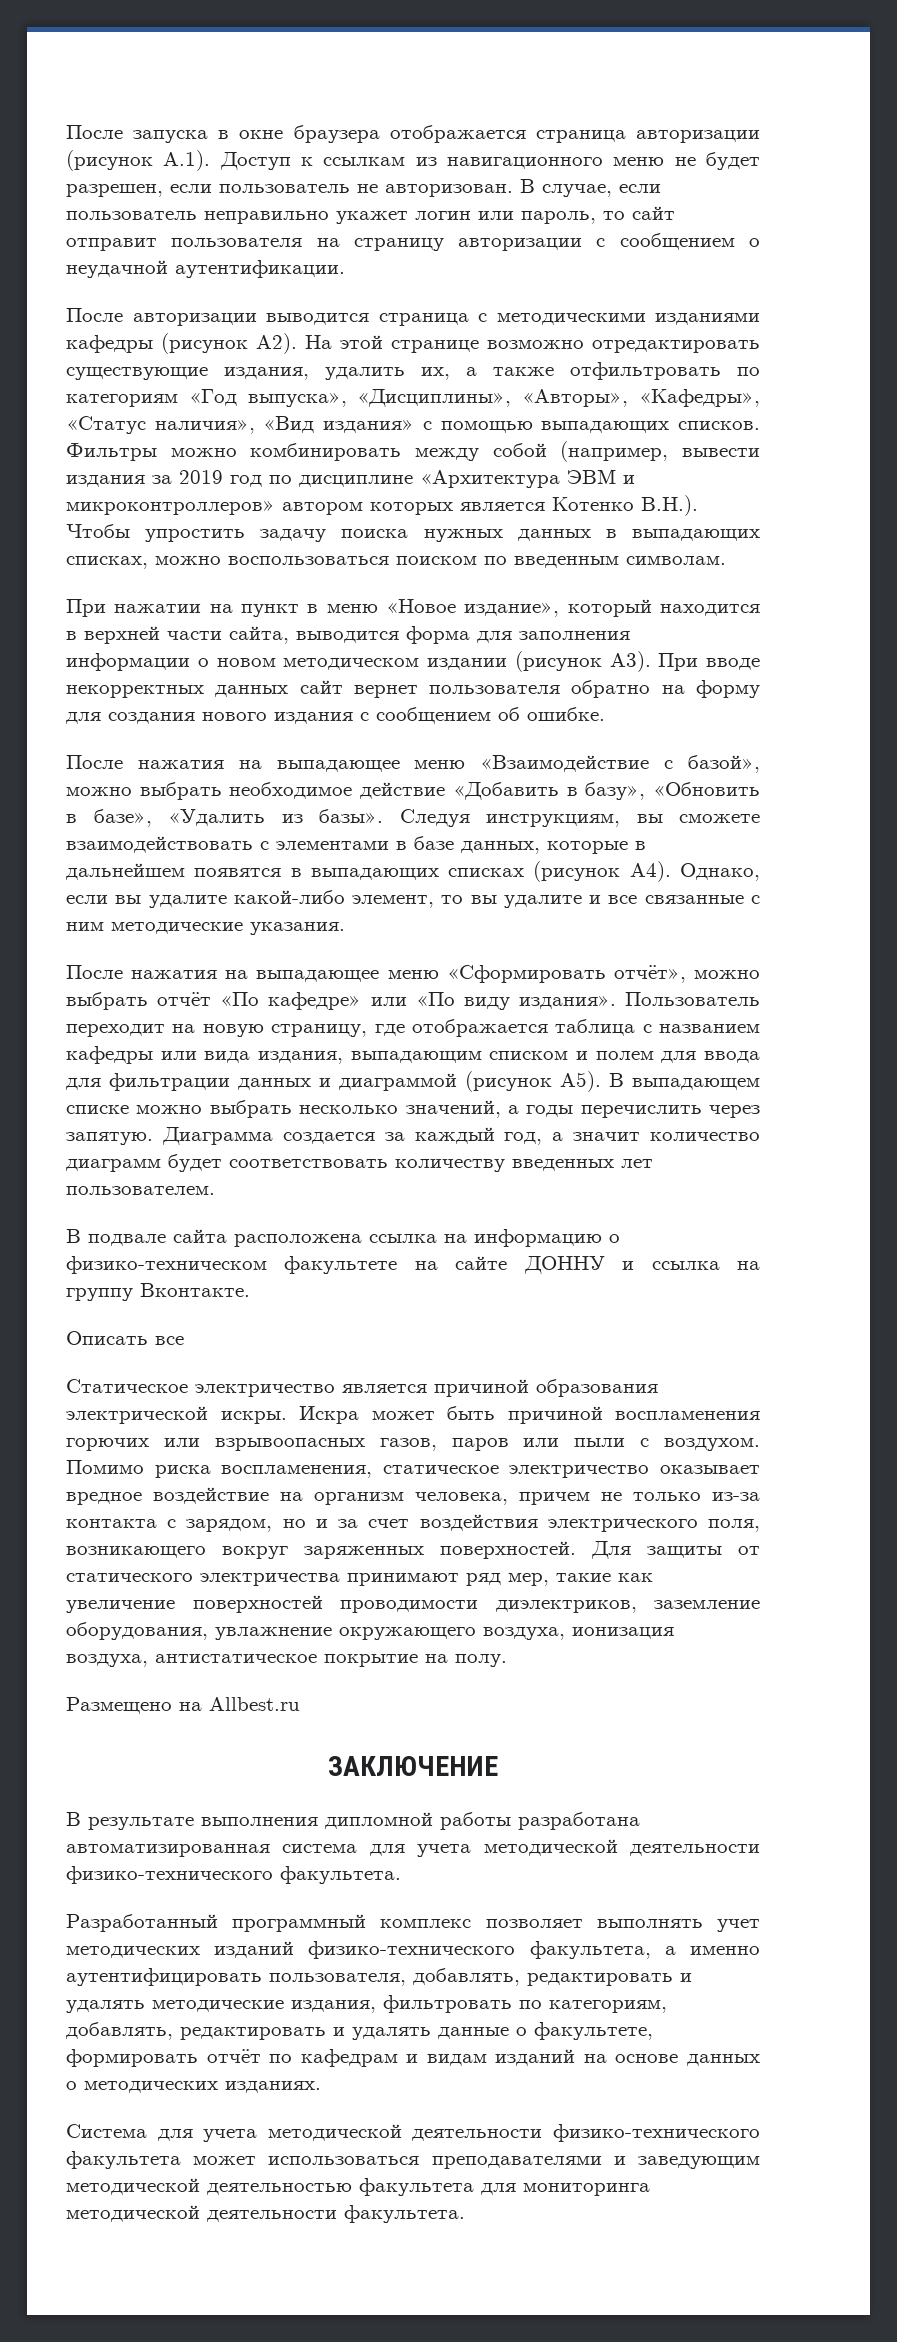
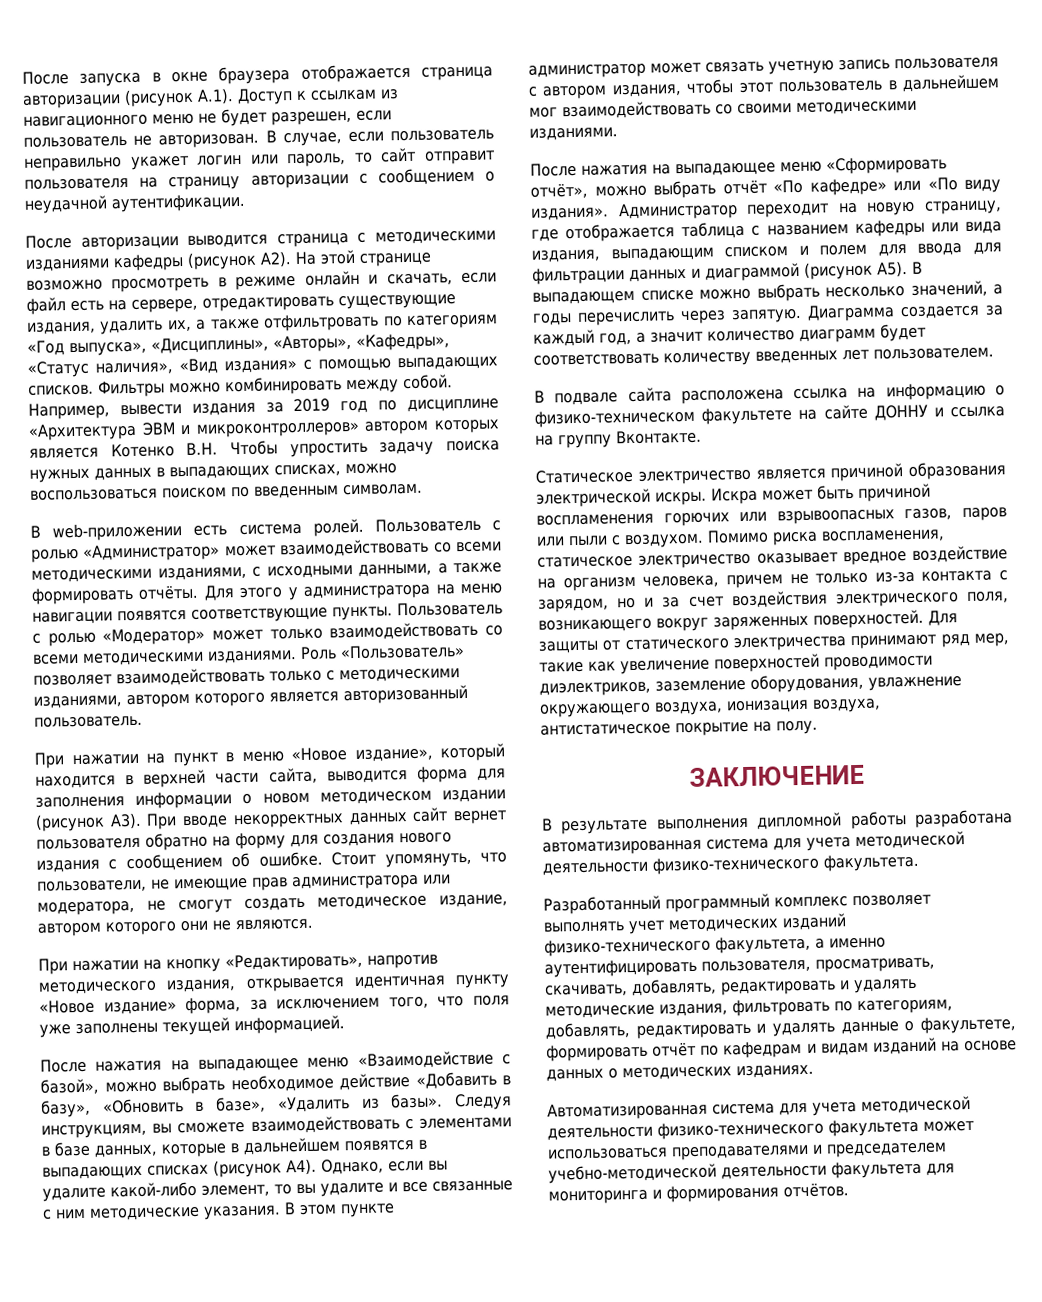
(584, 344) none -> [111,270,498,293] [26,297,198,315] просмотреть в режиме онлайн и скачать, если файл есть на сервере,
[492,441,669,462] собой (например, -> [403,374,453,390] [28,402,110,420] собой. Например,
[641,495,698,516] В.Н.). -> [186,442,219,455] В.Н.
(726, 560) none -> [30,517,502,542] [31,538,502,563] [31,562,502,583] [31,583,503,605] [32,601,503,625] [32,621,503,647] [32,644,465,666] [33,667,460,687] [33,684,468,709] [34,715,143,728] // В web-приложении есть система ролей. Пользователь с ролью «Администратор» может взаимодействовать со всеми методическими изданиями, с исходными данными, а также формировать отчёты. Для этого у администратора на меню навигации появятся соответствующие пункты. Пользователь с ролью «Модератор» может только взаимодействовать со всеми методическими изданиями. Роль «Пользователь» позволяет взаимодействовать только с методическими изданиями, автором которого является авторизованный пользователь.
(605, 714) none -> [331,851,507,868] [37,874,451,893] [37,894,508,916] [37,918,313,937] [38,952,438,975] [38,974,510,995] [39,995,510,1015] [39,1015,345,1038] Стоит упомянуть, что пользователи, не имеющие прав администратора или модератора, не смогут создать методическое издание, автором которого они не являются. // При нажатии на кнопку «Редактировать», напротив методического издания, открывается идентичная пункту «Новое издание» форма, за исключением того, что поля уже заполнены текущей информацией.
(345, 928) none -> [284,1202,395,1218] [528,57,999,79] [528,74,999,100] [529,100,917,120] [529,127,618,141] В этом пункте администратор может связать учетную запись пользователя с автором издания, чтобы этот пользователь в дальнейшем мог взаимодействовать со своими методическими изданиями.
[625,992,760,1006] Пользователь -> [617,202,738,221] Администратор
[66,1331,184,1345] // Описать все -> (702, 437) none
[66,1697,300,1714] // Размещено на Allbest.ru -> (818, 727) none
(406, 1979) none -> [815,957,935,973] [545,984,628,997] просматривать, скачивать,
[66,2124,147,2138] Система -> [547,1101,775,1121] Автоматизированная система
[638,2156,760,2169] [66,2178,650,2196] [66,2205,465,2223] заведующим методической деятельностью факультета для мониторинга методической деятельности факультета. -> [826,1142,947,1158] [548,1160,955,1184] [548,1182,849,1205] председателем учебно-методической деятельности факультета для мониторинга и формирования отчётов.

